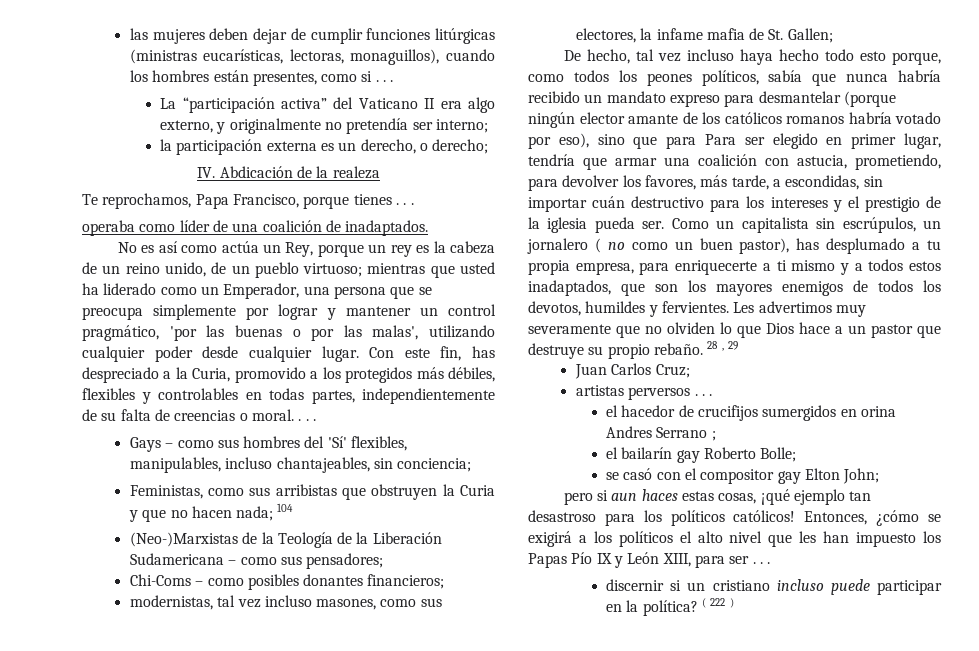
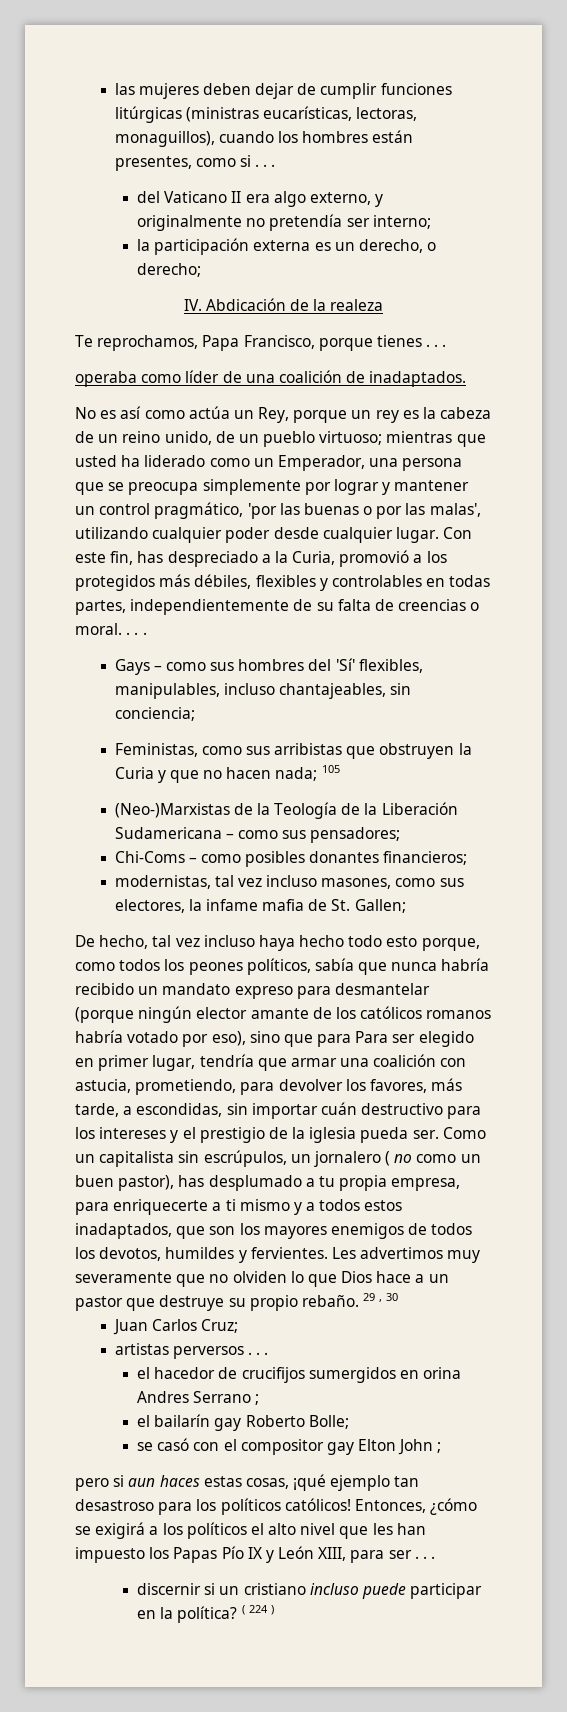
[160,97,327,113] La “participación activa” -> (276, 165) none
[234,367,306,383] promovido -> [339,550,410,567] promovió
[277,503,294,512] 104 -> [321,765,340,773] 105
[707,341,738,351] 28 , 29 -> [363,1293,399,1302] 29 , 30
[843,468,880,484] John; -> [398,1439,442,1455] John ;
[710,598,726,606] 222 -> [248,1605,268,1613] 224

